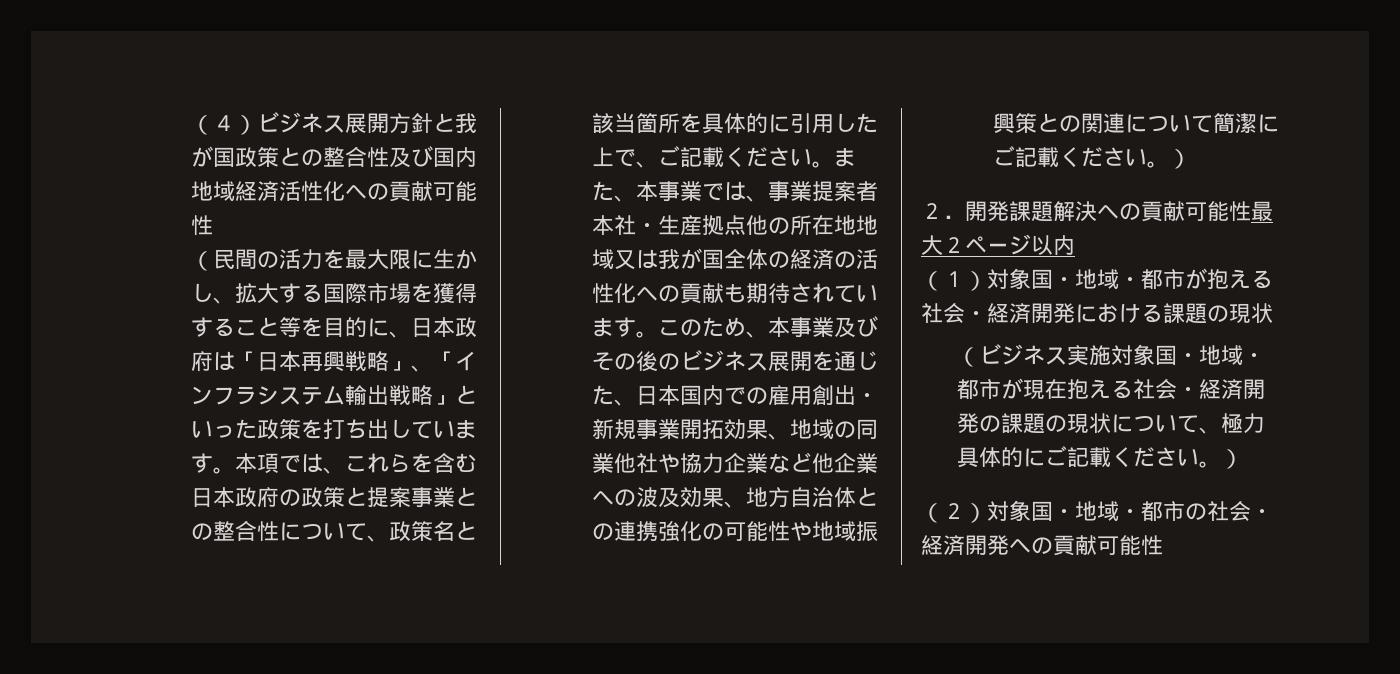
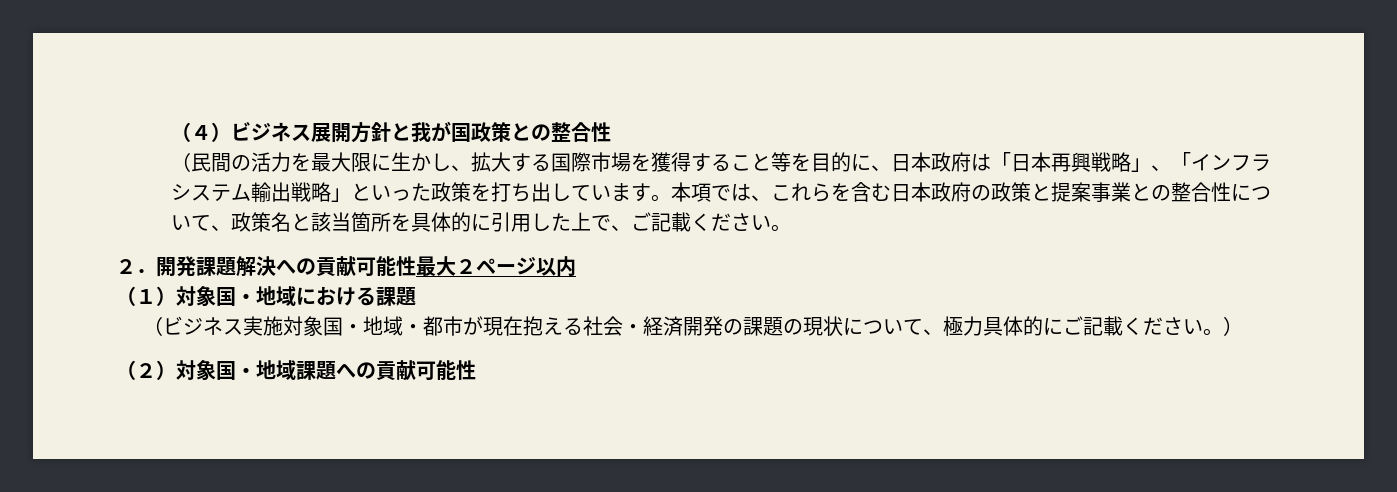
[388,146,477,168] [190,181,477,202] [190,215,213,235] 及び国内地域経済活性化への貢献可能性 -> (611, 132) none
[833,148,856,167] [591,181,878,202] [591,214,878,236] [591,248,878,270] [591,283,878,304] [591,316,878,338] [591,350,878,372] [591,385,878,406] [591,419,878,440] [591,452,878,474] [591,487,878,508] [591,521,878,542] [992,113,1279,134] [992,146,1191,169] また、本事業では、事業提案者本社・生産拠点他の所在地地域又は我が国全体の経済の活性化への貢献も期待されています。このため、本事業及びその後のビジネス展開を通じた、日本国内での雇用創出・新規事業開拓効果、地域の同業他社や協力企業など他企業への波及効果、地方自治体との連携強化の可能性や地域振興策との関連について簡潔にご記載ください。） -> (791, 228) none
[1119,268,1273,289] [921,303,1075,324] ・都市が抱える社会・経済開発 -> (296, 296) none
[1207,303,1273,324] の現状 -> (416, 296) none
[1119,501,1273,521] [921,535,1009,556] ・都市の社会・経済開発 -> [296,361,336,380] 課題

